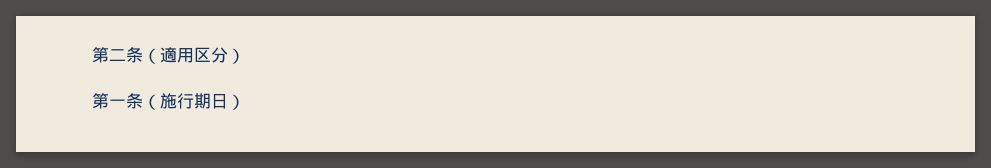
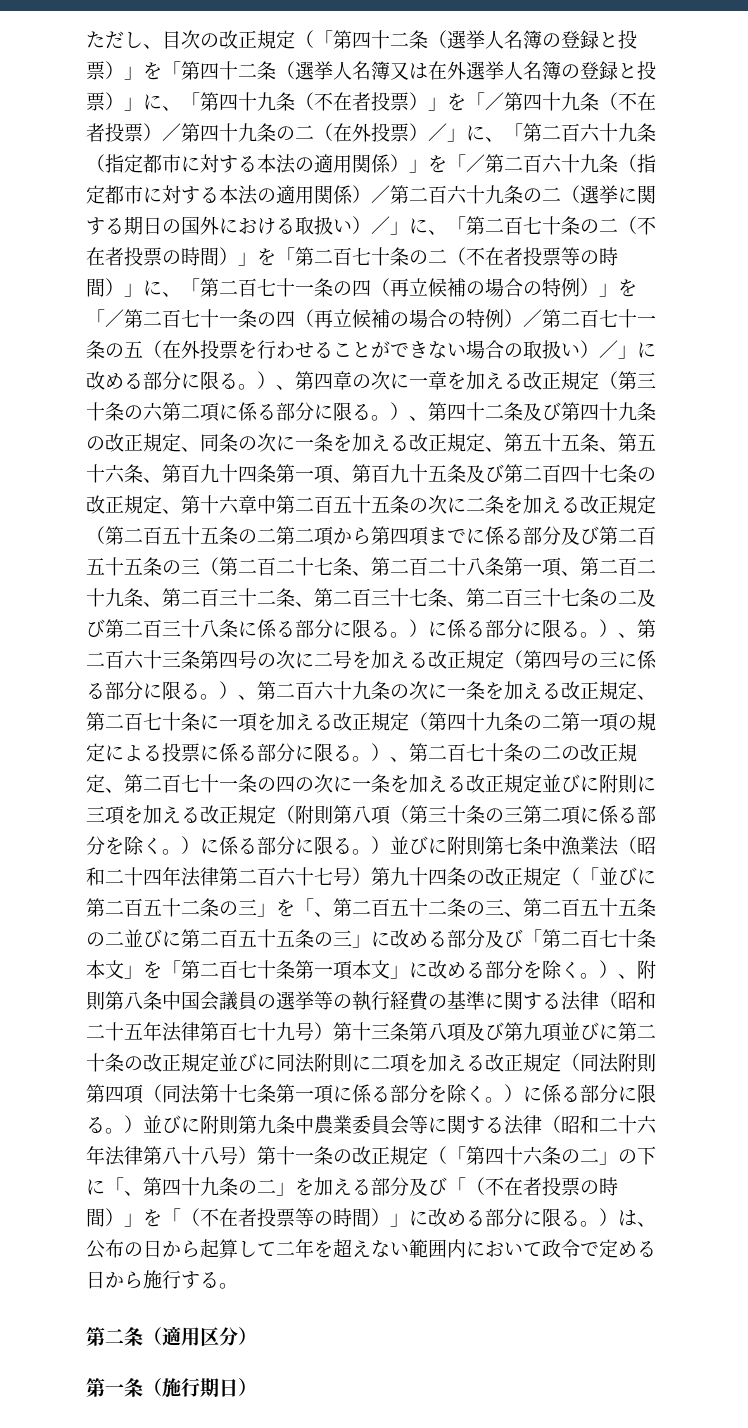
(92, 55) none -> [86,30,637,49] [86,61,656,80] [86,92,656,111] [86,123,656,142] [86,154,656,174] [86,185,656,205] [86,216,656,235] [86,247,618,266] [86,278,637,297] [86,309,656,328] [86,340,656,359] [86,371,656,390] [86,402,656,422] [86,433,656,452] [86,464,656,484] [86,495,656,514] [86,526,656,546] [86,557,656,577] [86,588,656,607] [86,619,656,638] [86,650,657,669] [86,681,656,700] [86,712,656,732] [86,743,637,762] [86,774,656,794] [86,805,656,825] [86,836,656,856] [86,867,656,887] [86,898,656,917] [86,929,656,948] [86,960,656,980] [86,991,656,1011] [86,1022,656,1042] [86,1053,656,1073] [86,1084,656,1104] [86,1115,657,1135] [86,1146,656,1166] [86,1177,618,1196] [86,1208,656,1227] [86,1239,656,1259] [86,1270,238,1289] ただし、目次の改正規定（「第四十二条（選挙人名簿の登録と投票）」を「第四十二条（選挙人名簿又は在外選挙人名簿の登録と投票）」に、「第四十九条（不在者投票）」を「／第四十九条（不在者投票）／第四十九条の二（在外投票）／」に、「第二百六十九条（指定都市に対する本法の適用関係）」を「／第二百六十九条（指定都市に対する本法の適用関係）／第二百六十九条の二（選挙に関する期日の国外における取扱い）／」に、「第二百七十条の二（不在者投票の時間）」を「第二百七十条の二（不在者投票等の時間）」に、「第二百七十一条の四（再立候補の場合の特例）」を「／第二百七十一条の四（再立候補の場合の特例）／第二百七十一条の五（在外投票を行わせることができない場合の取扱い）／」に改める部分に限る。）、第四章の次に一章を加える改正規定（第三十条の六第二項に係る部分に限る。）、第四十二条及び第四十九条の改正規定、同条の次に一条を加える改正規定、第五十五条、第五十六条、第百九十四条第一項、第百九十五条及び第二百四十七条の改正規定、第十六章中第二百五十五条の次に二条を加える改正規定（第二百五十五条の二第二項から第四項までに係る部分及び第二百五十五条の三（第二百二十七条、第二百二十八条第一項、第二百二十九条、第二百三十二条、第二百三十七条、第二百三十七条の二及び第二百三十八条に係る部分に限る。）に係る部分に限る。）、第二百六十三条第四号の次に二号を加える改正規定（第四号の三に係る部分に限る。）、第二百六十九条の次に一条を加える改正規定、第二百七十条に一項を加える改正規定（第四十九条の二第一項の規定による投票に係る部分に限る。）、第二百七十条の二の改正規定、第二百七十一条の四の次に一条を加える改正規定並びに附則に三項を加える改正規定（附則第八項（第三十条の三第二項に係る部分を除く。）に係る部分に限る。）並びに附則第七条中漁業法（昭和二十四年法律第二百六十七号）第九十四条の改正規定（「並びに第二百五十二条の三」を「、第二百五十二条の三、第二百五十五条の二並びに第二百五十五条の三」に改める部分及び「第二百七十条本文」を「第二百七十条第一項本文」に改める部分を除く。）、附則第八条中国会議員の選挙等の執行経費の基準に関する法律（昭和二十五年法律第百七十九号）第十三条第八項及び第九項並びに第二十条の改正規定並びに同法附則に二項を加える改正規定（同法附則第四項（同法第十七条第一項に係る部分を除く。）に係る部分に限る。）並びに附則第九条中農業委員会等に関する法律（昭和二十六年法律第八十八号）第十一条の改正規定（「第四十六条の二」の下に「、第四十九条の二」を加える部分及び「（不在者投票の時間）」を「（不在者投票等の時間）」に改める部分に限る。）は、公布の日から起算して二年を超えない範囲内において政令で定める日から施行する。 //

